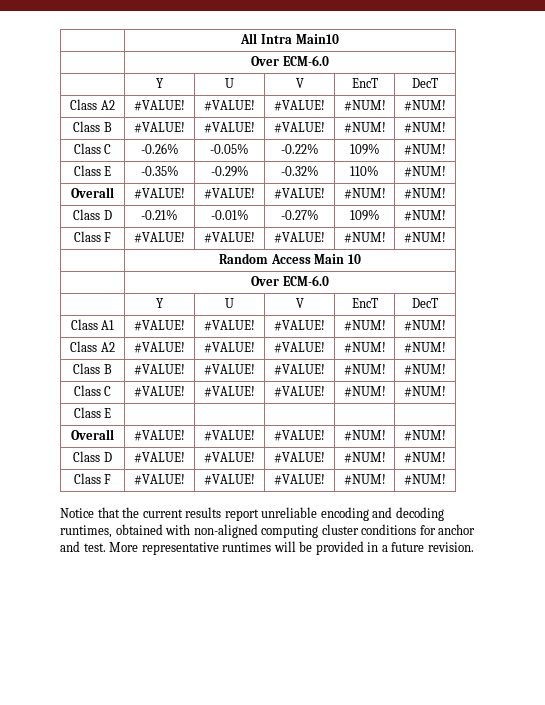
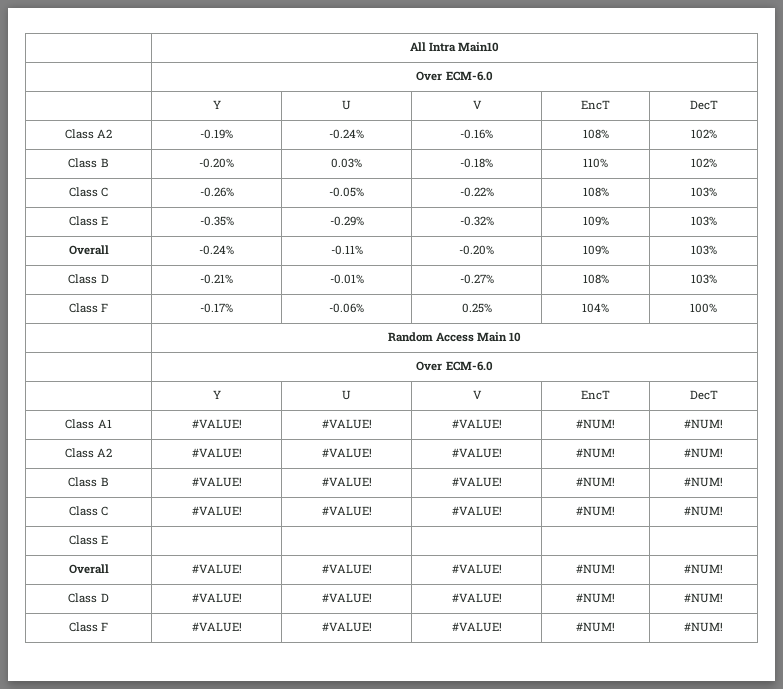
[134,100,185,111] [204,100,255,111] [274,100,325,111] [343,100,386,111] [404,100,446,111] [73,121,112,132] [134,122,185,133] [204,122,255,133] [274,122,325,133] [343,122,386,133] [404,122,446,133] #VALUE! | #VALUE! | #VALUE! | #NUM! | #NUM! // Class B | #VALUE! | #VALUE! | #VALUE! | #NUM! | #NUM! -> [200,129,234,139] [329,129,364,139] [460,129,493,139] [582,129,609,139] [690,129,717,139] [68,158,109,168] [199,158,235,168] [331,158,362,168] [460,158,493,168] [583,158,608,168] [690,158,717,168] -0.19% | -0.24% | -0.16% | 108% | 102% // Class B | -0.20% | 0.03% | -0.18% | 110% | 102%
[349,143,380,155] [404,144,446,155] 109% | #NUM! -> [582,187,609,197] [690,187,717,197] 108% | 103%
[350,165,379,176] [404,166,446,177] [71,187,114,198] [134,188,185,199] [204,188,255,199] [274,188,325,199] [343,188,386,199] [404,188,446,199] 110% | #NUM! // Overall | #VALUE! | #VALUE! | #VALUE! | #NUM! | #NUM! -> [582,216,609,226] [690,216,717,226] [68,245,109,255] [199,245,235,255] [330,245,363,255] [459,245,494,255] [582,245,609,255] [690,245,717,255] 109% | 103% // Overall | -0.24% | -0.11% | -0.20% | 109% | 103%
[349,209,380,221] [404,210,446,221] [73,231,112,242] [134,232,185,243] [204,232,255,243] [274,232,325,243] [343,232,386,243] [404,232,446,243] 109% | #NUM! // Class F | #VALUE! | #VALUE! | #VALUE! | #NUM! | #NUM! -> [582,274,609,284] [690,274,717,284] [68,303,109,313] [200,303,234,313] [329,303,364,313] [461,303,492,313] [582,303,609,313] [690,303,717,313] 108% | 103% // Class F | -0.17% | -0.06% | 0.25% | 104% | 100%
[60,507,444,521] [60,524,476,538] [60,541,474,555] // Notice that the current results report unreliable encoding and decoding runtimes, obtained with non-aligned computing cluster conditions for anchor and test. More representative runtimes will be provided in a future revision. -> (723, 627) none

